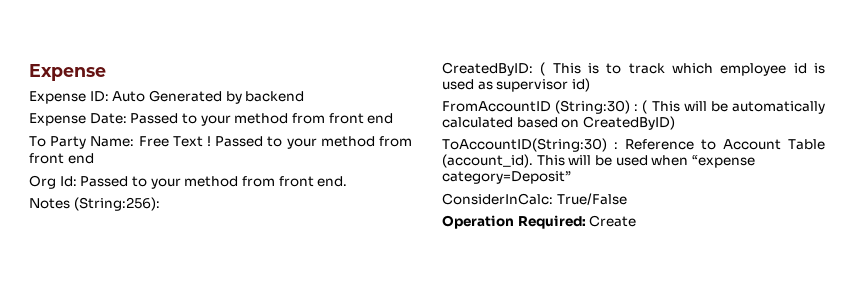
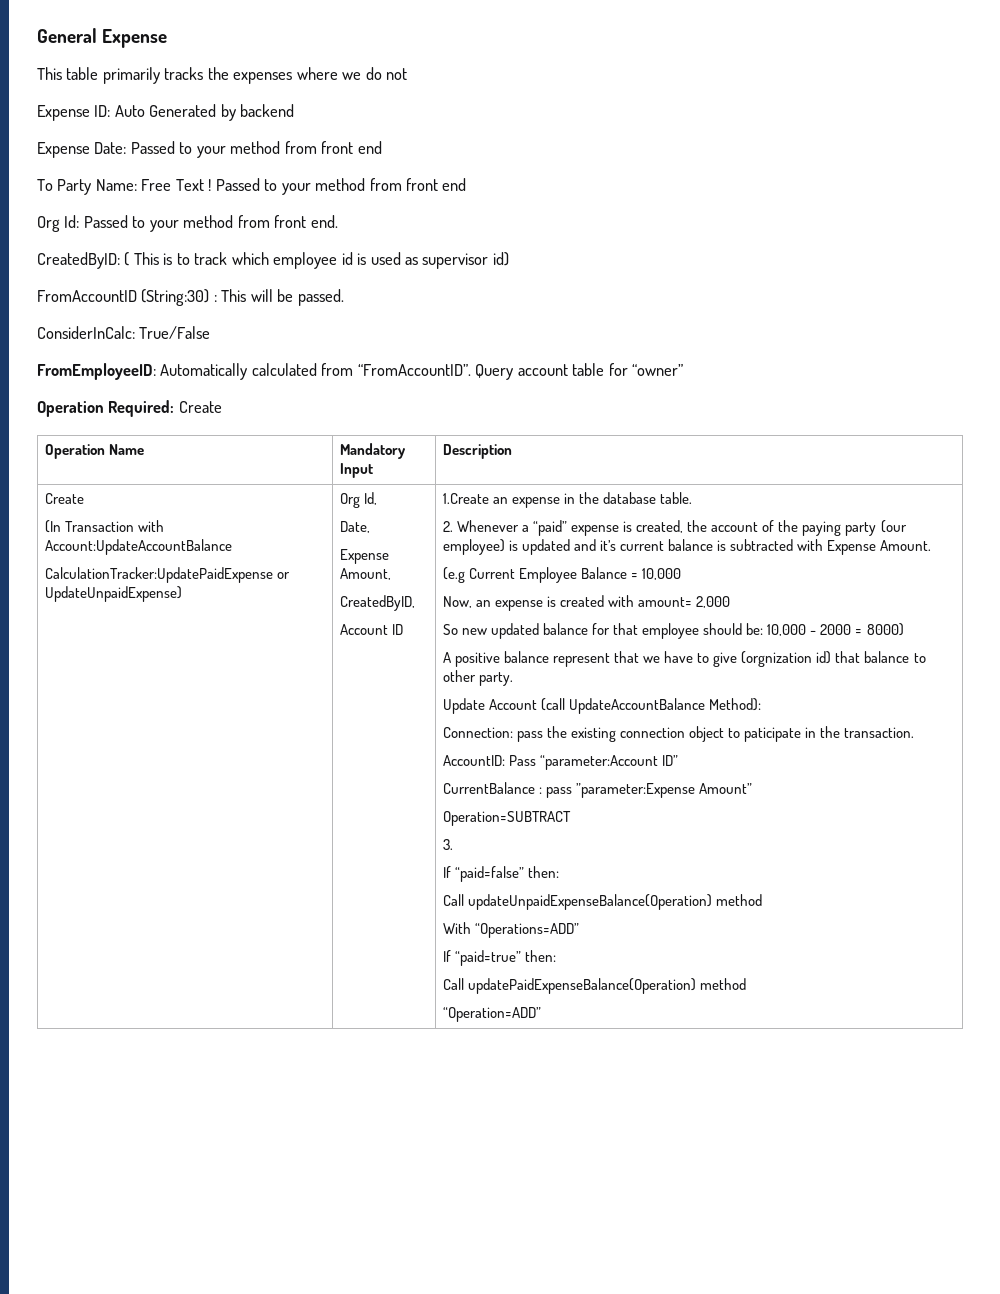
[29,64,106,81] Expense -> [37,28,168,48] [37,67,408,84] General Expense // This table primarily tracks the expenses where we do not
[29,197,160,211] // Notes (String:256): -> (338, 221) none
[642,100,825,114] [442,116,675,130] [442,138,825,152] [442,154,755,168] [442,171,571,184] [442,193,627,205] [442,215,637,229] ( This will be automatically calculated based on CreatedByID) // ToAccountID(String:30) : Reference to Account Table (account_id). This will be used when “expense category=Deposit” // ConsiderInCalc: True/False // Operation Required: Create -> [221,289,344,306] [37,326,211,339] [37,363,684,380] [37,400,222,417] [44,444,144,459] [339,443,406,459] [339,463,373,478] [442,444,512,459] [44,493,84,504] [44,520,164,533] [44,539,232,555] [44,567,290,583] [44,586,182,602] [339,492,377,508] [339,521,370,533] [339,549,389,564] [339,568,391,580] [339,595,415,611] [339,624,403,635] [442,492,693,508] [442,520,907,536] [442,539,932,555] [442,567,682,583] [442,595,731,611] [442,623,904,639] [442,651,926,667] [442,670,513,686] [442,698,762,714] [442,726,915,742] [442,755,679,770] [442,782,753,798] [442,811,571,826] [442,839,453,850] [442,866,559,882] [442,894,762,910] [442,922,579,938] [442,950,556,966] [442,978,746,994] [442,1007,541,1022] This will be passed. // ConsiderInCalc: True/False // FromEmployeeID: Automatically calculated from “FromAccountID”. Query account table for “owner” // Operation Required: Create // Operation Name | Mandatory Input | Description // Create // (In Transaction with Account:UpdateAccountBalance // CalculationTracker:UpdatePaidExpense or UpdateUnpaidExpense) | Org Id, // Date, // Expense Amount, // CreatedByID, // Account ID | 1.Create an expense in the database table. // 2. Whenever a “paid” expense is created, the account of the paying party (our employee) is updated and it’s current balance is subtracted with Expense Amount. // (e.g Current Employee Balance = 10,000 // Now, an expense is created with amount= 2,000 // So new updated balance for that employee should be: 10,000 - 2000 = 8000) // A positive balance represent that we have to give (orgnization id) that balance to other party. // Update Account (call UpdateAccountBalance Method): // Connection: pass the existing connection object to paticipate in the transaction. // AccountID: Pass “parameter:Account ID” // CurrentBalance : pass ”parameter:Expense Amount” // Operation=SUBTRACT // 3. // If “paid=false” then: // Call updateUnpaidExpenseBalance(Operation) method // With “Operations=ADD” // If “paid=true” then: // Call updatePaidExpenseBalance(Operation) method // “Operation=ADD”

